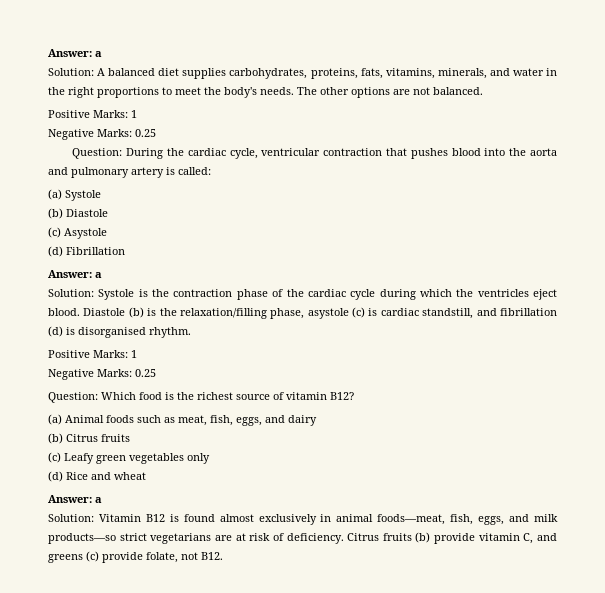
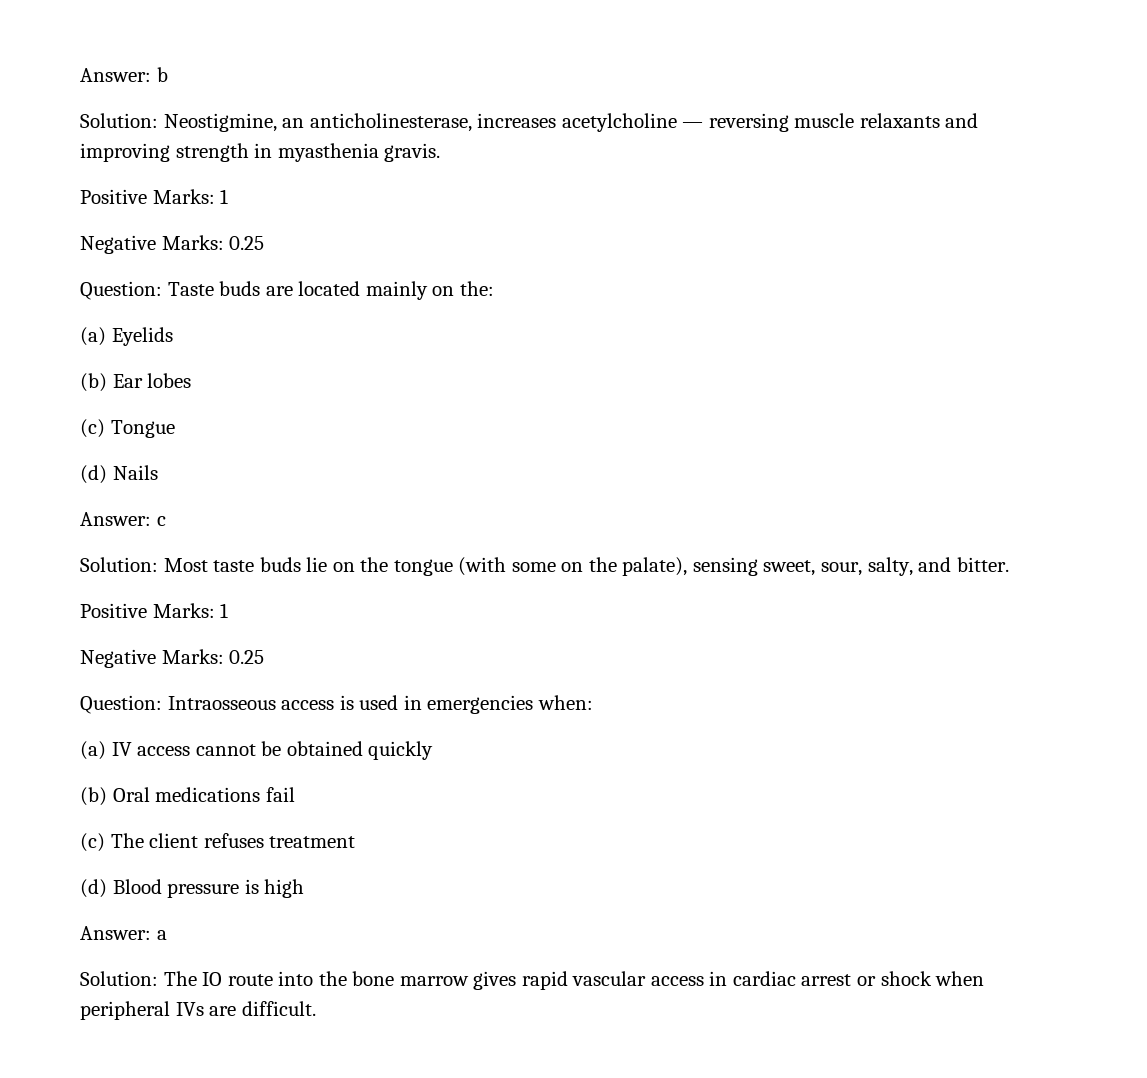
[48,49,102,57] [48,68,557,79] [48,87,483,98] [48,110,137,118] [48,129,156,140] [72,148,557,159] [48,167,211,178] [48,189,101,201] [48,208,108,219] [48,227,107,239] [48,246,125,257] [48,270,102,278] [48,289,557,300] [48,307,557,319] [48,326,191,338] [48,350,137,358] [48,369,156,380] [48,392,354,403] [48,414,317,426] [48,433,130,444] [48,452,210,464] [48,471,146,482] [48,495,102,503] [48,514,558,525] [48,532,558,544] [48,551,223,563] Answer: a // Solution: A balanced diet supplies carbohydrates, proteins, fats, vitamins, minerals, and water in the right proportions to meet the body's needs. The other options are not balanced. // Positive Marks: 1 // Negative Marks: 0.25 // Question: During the cardiac cycle, ventricular contraction that pushes blood into the aorta and pulmonary artery is called: // (a) Systole // (b) Diastole // (c) Asystole // (d) Fibrillation // Answer: a // Solution: Systole is the contraction phase of the cardiac cycle during which the ventricles eject blood. Diastole (b) is the relaxation/filling phase, asystole (c) is cardiac standstill, and fibrillation (d) is disorganised rhythm. // Positive Marks: 1 // Negative Marks: 0.25 // Question: Which food is the richest source of vitamin B12? // (a) Animal foods such as meat, fish, eggs, and dairy // (b) Citrus fruits // (c) Leafy green vegetables only // (d) Rice and wheat // Answer: a // Solution: Vitamin B12 is found almost exclusively in animal foods—meat, fish, eggs, and milk products—so strict vegetarians are at risk of deficiency. Citrus fruits (b) provide vitamin C, and greens (c) provide folate, not B12. -> [80,67,168,82] [80,113,979,132] [80,143,441,162] [80,189,229,204] [80,235,265,254] [80,281,494,300] [80,327,173,346] [80,373,192,392] [80,419,175,438] [80,465,158,484] [80,512,166,526] [80,557,1009,576] [80,603,229,618] [80,649,265,668] [80,695,593,714] [80,741,434,760] [80,787,295,806] [80,833,356,852] [80,879,305,898] [80,926,167,940] [80,971,985,990] [80,1001,316,1020] Answer: b // Solution: Neostigmine, an anticholinesterase, increases acetylcholine — reversing muscle relaxants and improving strength in myasthenia gravis. // Positive Marks: 1 // Negative Marks: 0.25 // Question: Taste buds are located mainly on the: // (a) Eyelids // (b) Ear lobes // (c) Tongue // (d) Nails // Answer: c // Solution: Most taste buds lie on the tongue (with some on the palate), sensing sweet, sour, salty, and bitter. // Positive Marks: 1 // Negative Marks: 0.25 // Question: Intraosseous access is used in emergencies when: // (a) IV access cannot be obtained quickly // (b) Oral medications fail // (c) The client refuses treatment // (d) Blood pressure is high // Answer: a // Solution: The IO route into the bone marrow gives rapid vascular access in cardiac arrest or shock when peripheral IVs are difficult.

